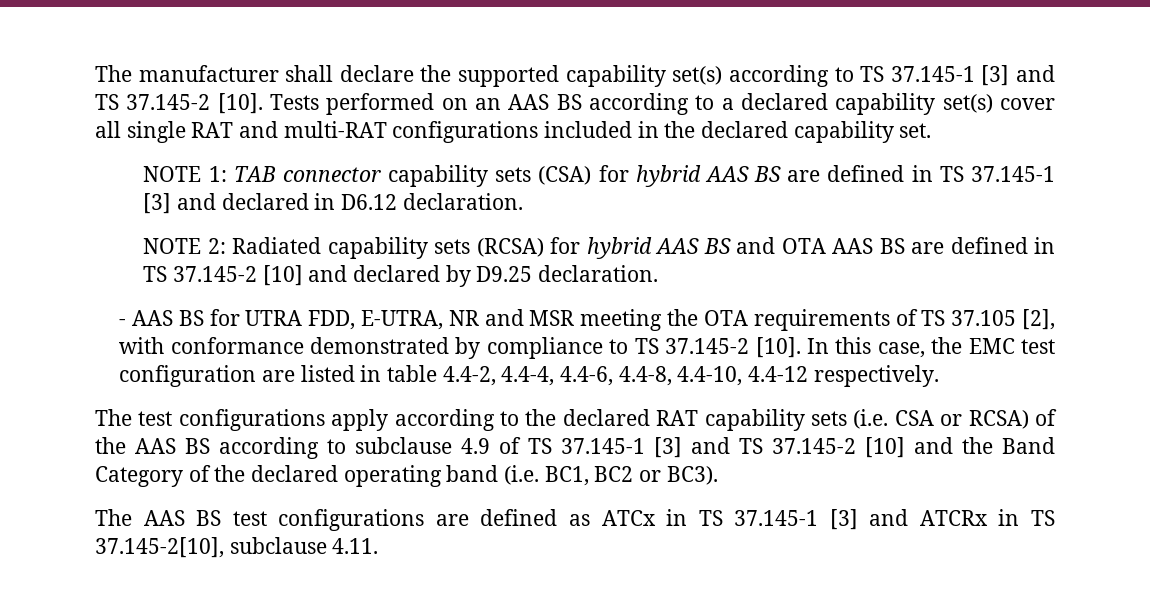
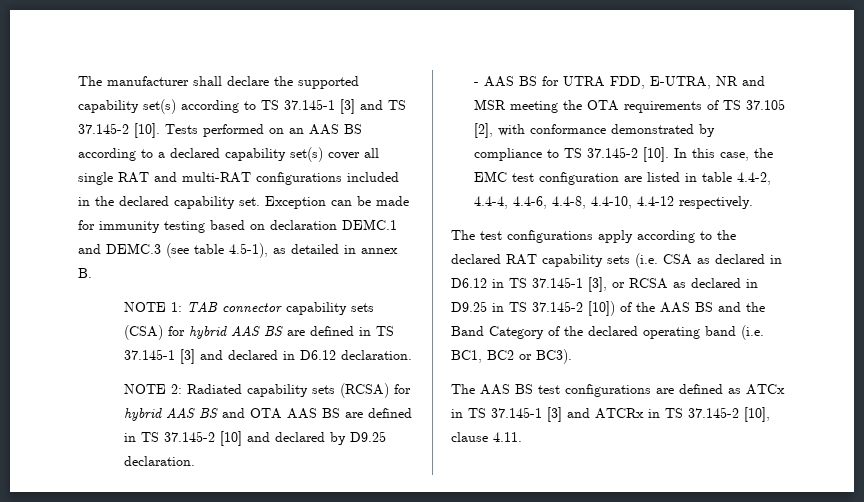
(932, 130) none -> [265,196,409,209] [78,219,397,233] [78,243,398,258] [78,268,92,278] Exception can be made for immunity testing based on declaration DEMC.1 and DEMC.3 (see table 4.5-1), as detailed in annex B.
[940,409,1057,429] [95,437,905,459] or RCSA) of the AAS BS according to subclause 4.9 of TS 37.145-1 [3] and TS 37.145-2 [10] -> [697,254,782,264] [451,277,758,292] [451,301,713,316] as declared in D6.12 in TS 37.145-1 [3], or RCSA as declared in D9.25 in TS 37.145-2 [10]) of the AAS BS
[95,537,327,558] 37.145-2[10], subclause -> [688,407,770,422] [451,432,488,442] 37.145-2 [10], clause

